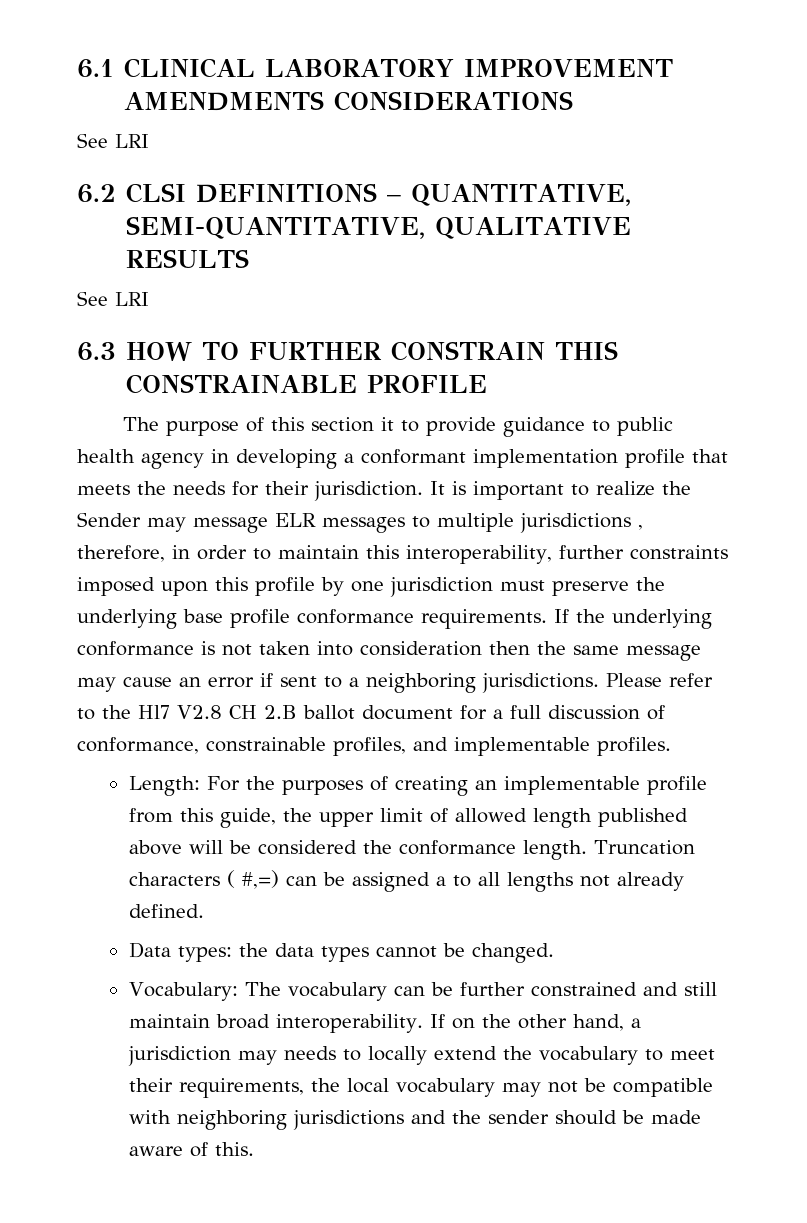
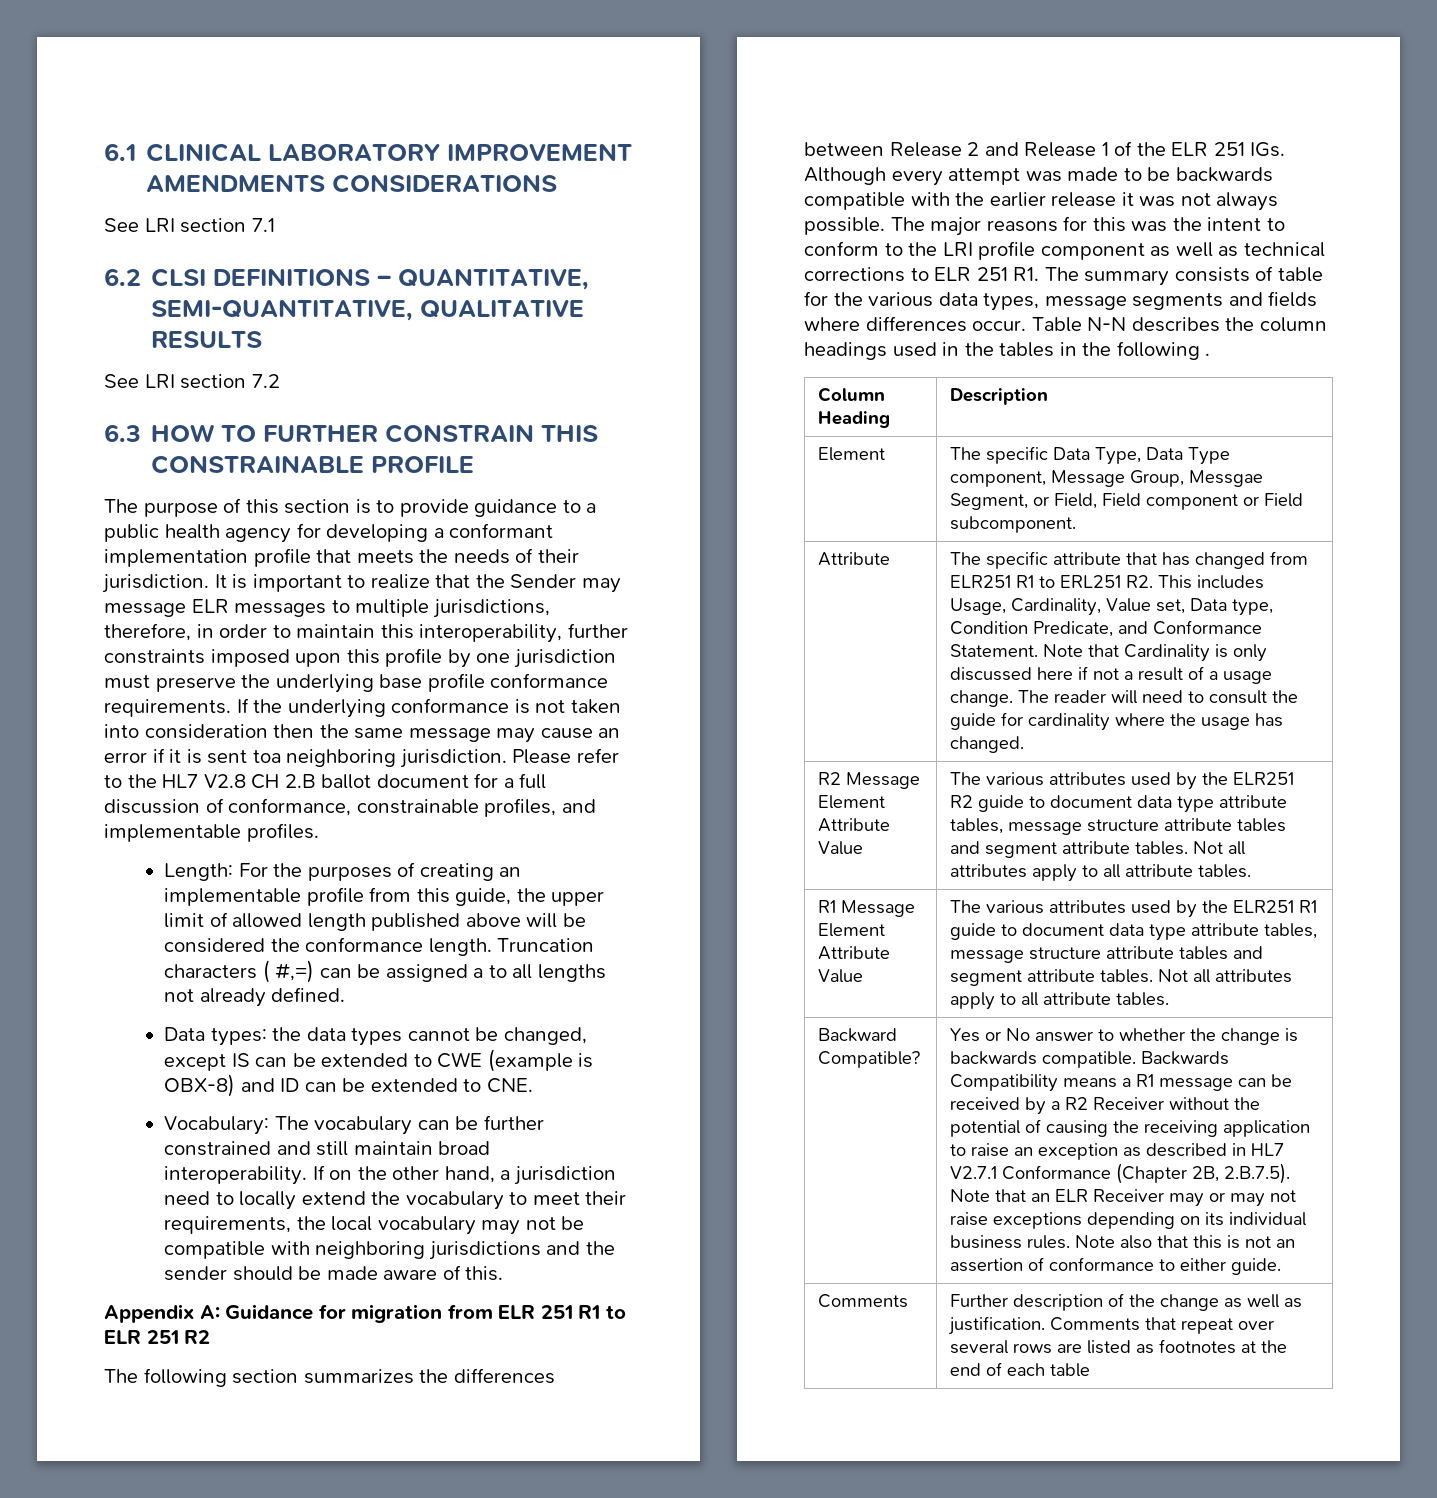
(149, 141) none -> [180,218,275,233] section 7.1
(149, 299) none -> [180,374,280,389] section 7.2
[381,417,395,431] it -> [355,499,371,514] is
(611, 426) none -> [586,503,597,513] a
[211,449,229,463] in -> [296,523,321,538] for
[232,481,259,496] for -> [515,548,534,563] of
(655, 488) none -> [435,574,471,588] that
[520,513,643,533] jurisdictions , -> [432,599,550,618] jurisdictions,
[280,673,599,693] sent to a neighboring jurisdictions. -> [169,749,507,768] it is sent toa neighboring jurisdiction.
[138,705,170,719] Hl7 -> [162,774,199,788] HL7
[471,943,554,963] changed. -> [503,1027,587,1045] [164,1049,594,1072] [164,1074,533,1097] changed, except IS can be extended to CWE (example is OBX-8) and ID can be extended to CNE.
[237,1046,336,1065] may needs -> [164,1191,211,1205] need
(254, 1149) none -> [104,1304,626,1323] [104,1330,211,1344] [104,1368,555,1387] [804,141,1286,157] [804,167,1273,186] [804,192,1279,211] [804,216,1285,236] [804,241,1325,260] [804,266,1323,286] [804,291,1318,311] [804,316,1327,332] [804,341,1211,360] [817,387,885,402] [817,411,890,428] [949,388,1048,405] [817,447,885,461] [949,446,1230,465] [949,470,1263,487] [949,493,1303,510] [949,516,1076,533] [817,552,890,566] [949,551,1308,569] [949,575,1264,589] [949,598,1273,616] [949,620,1262,637] [949,644,1267,662] [949,666,1272,684] [949,690,1298,707] [949,712,1283,731] [949,736,1024,753] [817,772,920,789] [817,795,885,809] [817,818,890,832] [817,841,863,855] [949,772,1294,790] [949,795,1287,813] [949,818,1286,835] [949,841,1245,858] [949,864,1251,882] [817,900,915,917] [817,923,885,937] [817,946,890,960] [817,969,863,983] [949,900,1317,918] [949,923,1317,941] [949,946,1263,963] [949,969,1292,986] [949,992,1169,1010] [817,1028,897,1042] [817,1051,920,1068] [949,1028,1298,1045] [949,1051,1229,1068] [949,1074,1292,1092] [949,1097,1260,1115] [949,1119,1310,1137] [949,1143,1284,1160] [949,1163,1290,1184] [949,1189,1296,1207] [949,1212,1306,1229] [949,1235,1295,1249] [949,1257,1281,1275] [817,1294,908,1308] [949,1293,1302,1311] [947,1316,1274,1335] [949,1339,1287,1354] [949,1362,1090,1377] // Appendix A: Guidance for migration from ELR 251 R1 to ELR 251 R2 // The following section summarizes the differences between Release 2 and Release 1 of the ELR 251 IGs. Although every attempt was made to be backwards compatible with the earlier release it was not always possible. The major reasons for this was the intent to conform to the LRI profile component as well as technical corrections to ELR 251 R1. The summary consists of table for the various data types, message segments and fields where differences occur. Table N-N describes the column headings used in the tables in the following . // Column Heading | Description // Element | The specific Data Type, Data Type component, Message Group, Messgae Segment, or Field, Field component or Field subcomponent. // Attribute | The specific attribute that has changed from ELR251 R1 to ERL251 R2. This includes Usage, Cardinality, Value set, Data type, Condition Predicate, and Conformance Statement. Note that Cardinality is only discussed here if not a result of a usage change. The reader will need to consult the guide for cardinality where the usage has changed. // R2 Message Element Attribute Value | The various attributes used by the ELR251 R2 guide to document data type attribute tables, message structure attribute tables and segment attribute tables. Not all attributes apply to all attribute tables. // R1 Message Element Attribute Value | The various attributes used by the ELR251 R1 guide to document data type attribute tables, message structure attribute tables and segment attribute tables. Not all attributes apply to all attribute tables. // Backward Compatible? | Yes or No answer to whether the change is backwards compatible. Backwards Compatibility means a R1 message can be received by a R2 Receiver without the potential of causing the receiving application to raise an exception as described in HL7 V2.7.1 Conformance (Chapter 2B, 2.B.7.5). Note that an ELR Receiver may or may not raise exceptions depending on its individual business rules. Note also that this is not an assertion of conformance to either guide. // Comments | Further description of the change as well as justification. Comments that repeat over several rows are listed as footnotes at the end of each table

